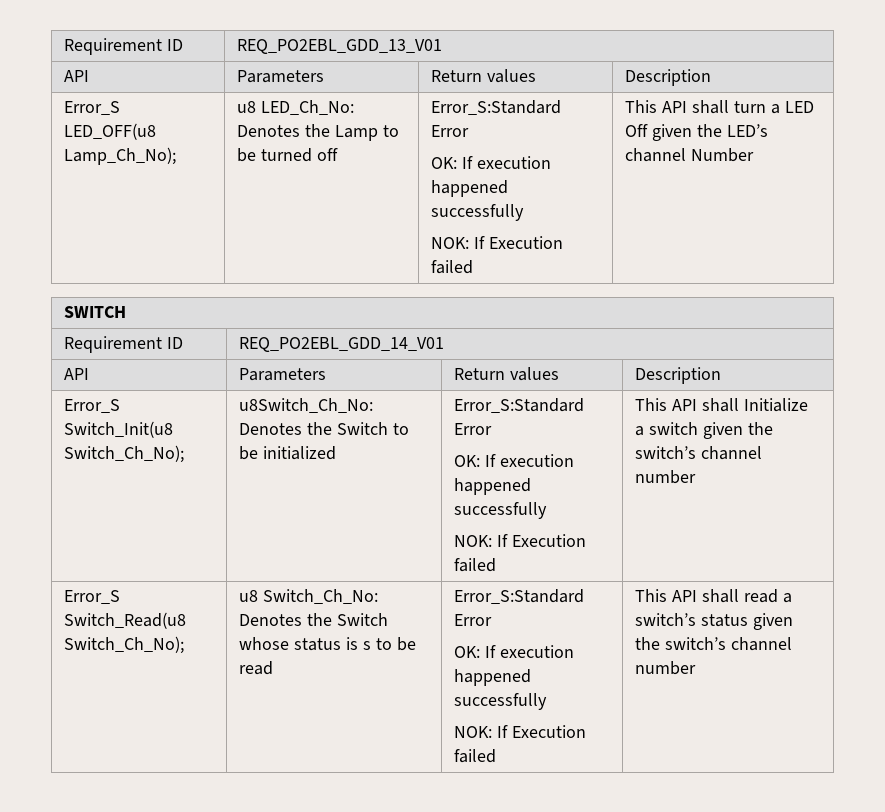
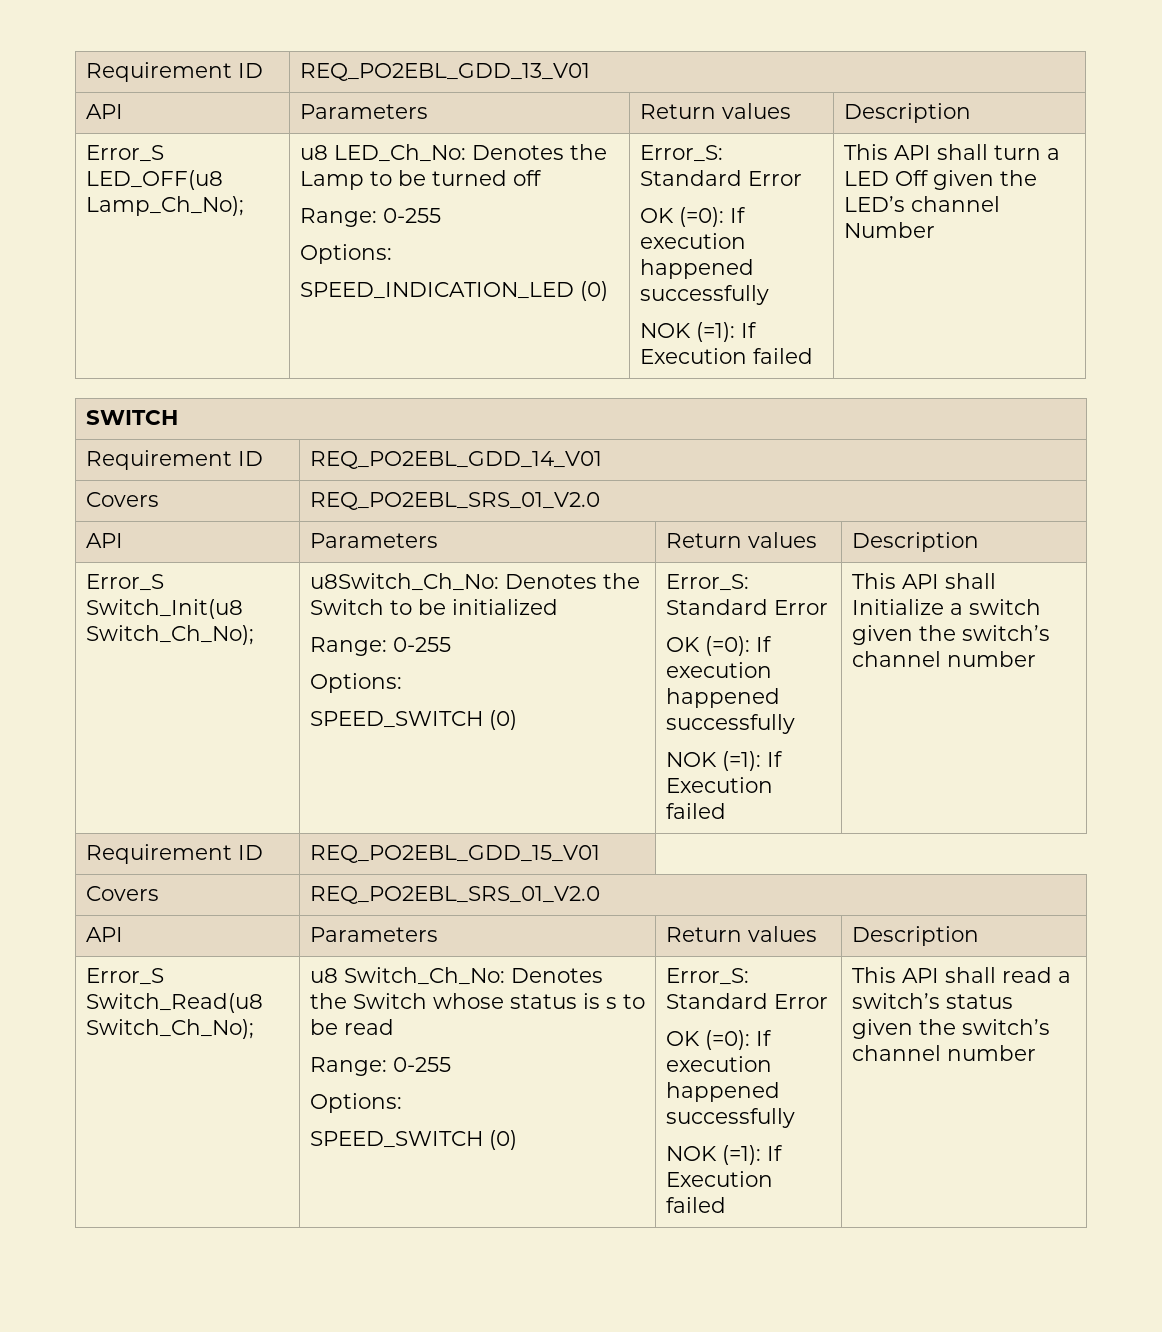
[431,100,562,115] [431,125,470,137] [431,156,551,169] [431,180,509,197] [431,204,525,221] [431,237,470,249] | Error_S:Standard Error // OK: If execution happened successfully // NOK: -> [299,208,441,227] [299,244,392,264] [299,281,608,301] [639,145,723,162] [639,170,802,186] [639,207,746,227] [639,233,746,249] [639,259,754,279] [639,285,769,305] [639,322,735,342] // Range: 0-255 // Options: // SPEED_INDICATION_LED (0) | Error_S: Standard Error // OK (=0): If execution happened successfully // NOK (=1):
(445, 344) none -> [85,492,159,507] [309,492,600,510] // Covers | REQ_PO2EBL_SRS_01_V2.0
[454,398,585,413] [454,423,493,435] [454,454,574,467] [454,478,532,495] [454,502,548,519] [454,535,493,547] | Error_S:Standard Error // OK: If execution happened successfully // NOK: -> [309,637,451,656] [309,673,402,693] [309,710,517,730] [665,574,749,591] [665,599,828,615] [665,636,772,656] [665,662,772,678] [665,688,780,708] [665,714,795,734] [665,751,761,771] // Range: 0-255 // Options: // SPEED_SWITCH (0) | Error_S: Standard Error // OK (=0): If execution happened successfully // NOK (=1):
(697, 477) none -> [85,844,263,864] [309,845,600,863] [85,886,159,901] [309,886,600,904] [85,927,123,942] [309,927,438,942] [665,926,817,942] [851,926,979,946] // Requirement ID | REQ_PO2EBL_GDD_15_V01 // Covers | REQ_PO2EBL_SRS_01_V2.0 // API | Parameters | Return values | Description
[454,589,585,604] [454,614,493,626] [454,645,574,658] [454,669,532,686] [454,693,548,710] [454,726,493,738] | Error_S:Standard Error // OK: If execution happened successfully // NOK: -> [309,1057,451,1076] [309,1093,402,1113] [309,1130,517,1150] [665,968,749,985] [665,993,828,1009] [665,1030,772,1050] [665,1056,772,1072] [665,1082,780,1102] [665,1108,795,1128] [665,1145,761,1165] // Range: 0-255 // Options: // SPEED_SWITCH (0) | Error_S: Standard Error // OK (=0): If execution happened successfully // NOK (=1):

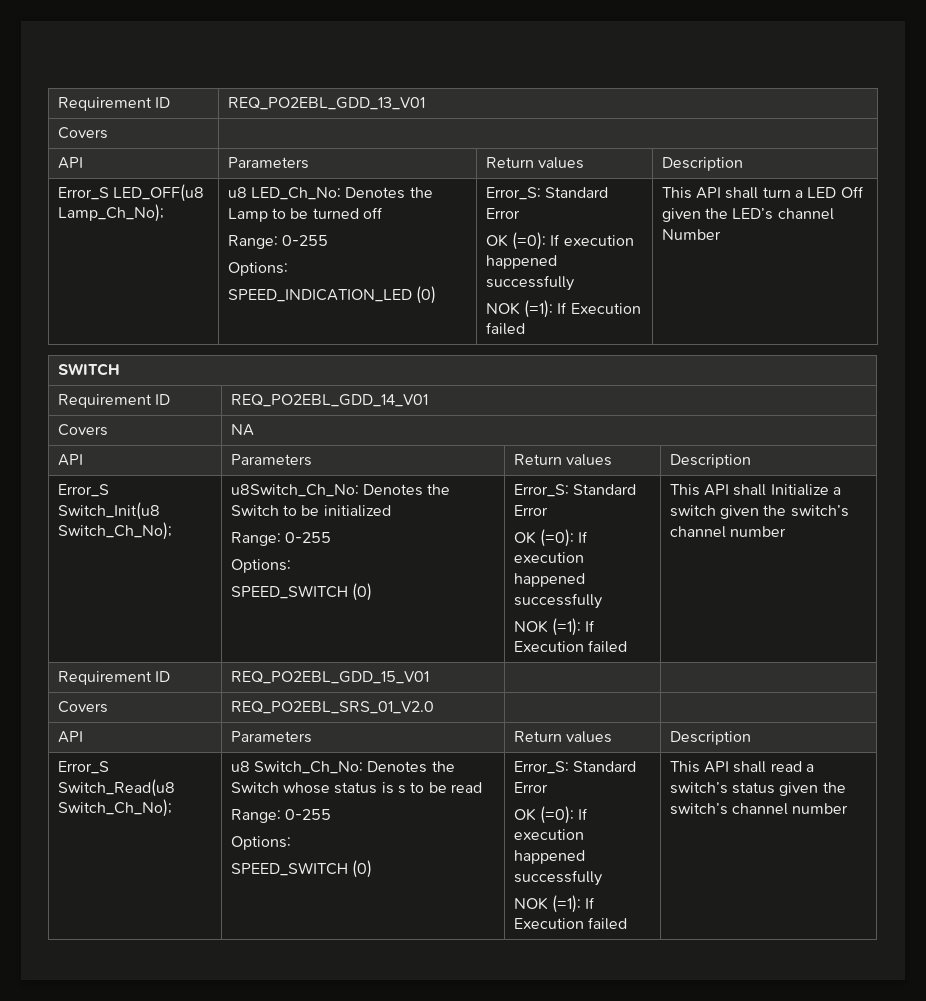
(590, 72) none -> [57,127,108,139] // Covers |
[309,492,600,510] REQ_PO2EBL_SRS_01_V2.0 -> [230,424,254,436] NA
[85,886,159,901] [309,886,600,904] // Covers | REQ_PO2EBL_SRS_01_V2.0 -> [57,701,108,713] [230,701,434,714] | | // Covers | REQ_PO2EBL_SRS_01_V2.0 | |

